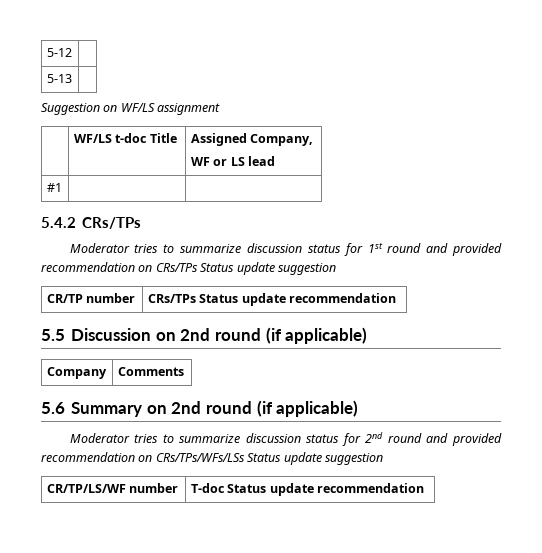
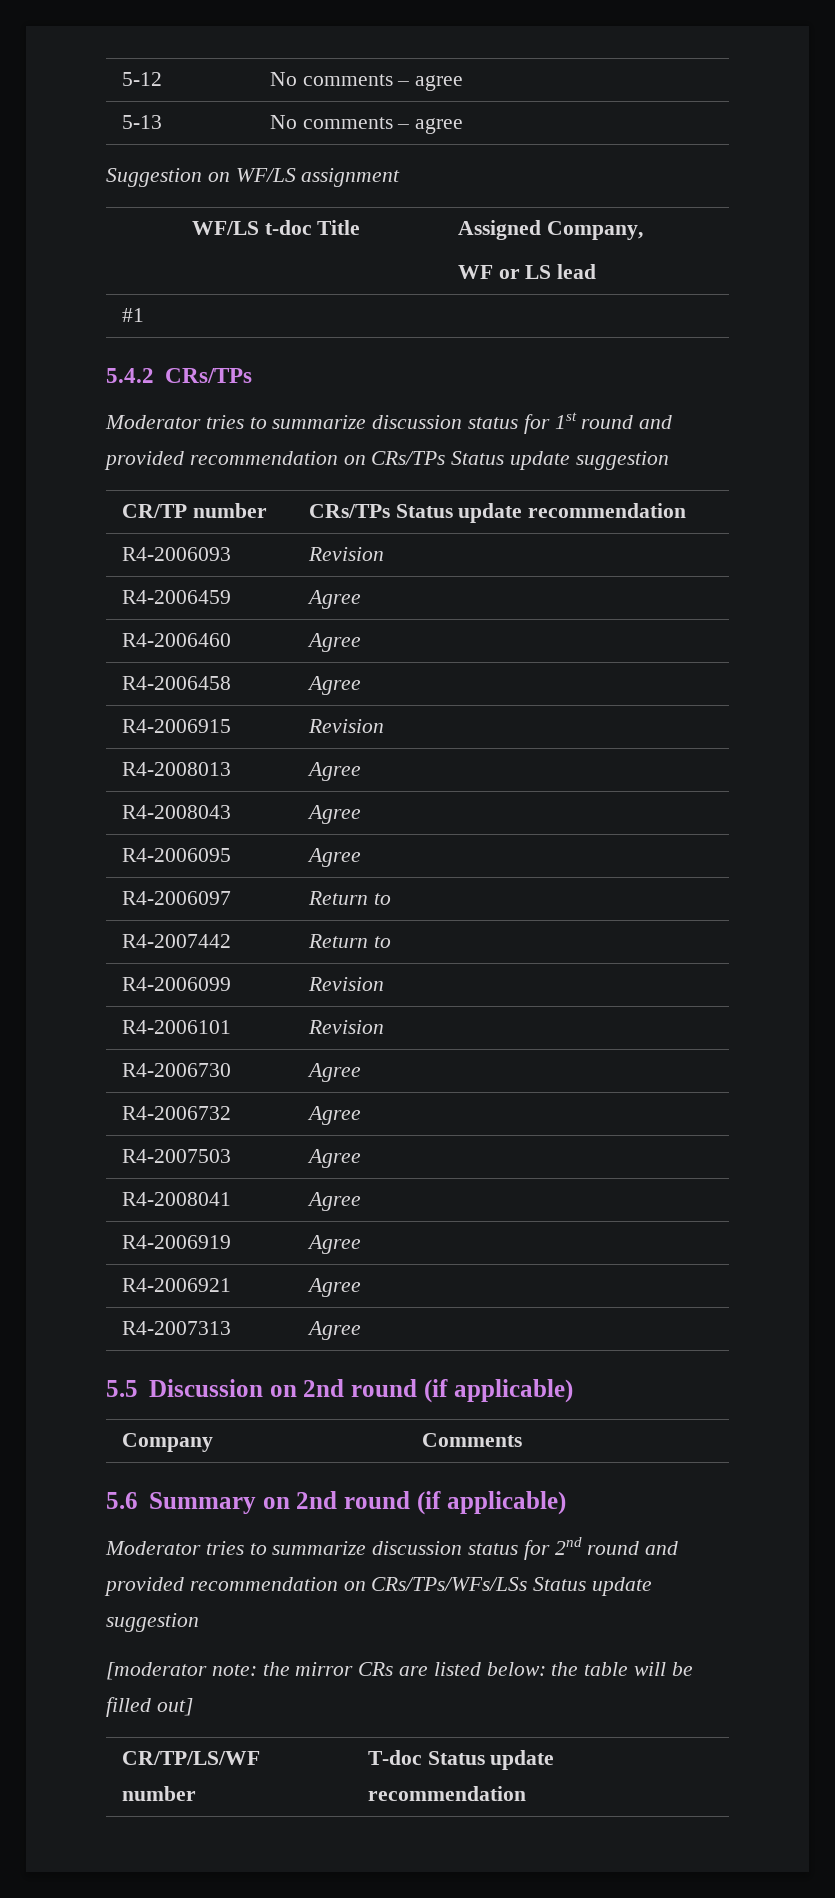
[46,74,72,83] // 5-13 | -> [269,72,464,91] [121,115,162,129] [269,115,464,134] No comments – agree // 5-13 | No comments – agree
(396, 298) none -> [121,547,231,561] [307,547,384,561] [121,590,231,604] [306,590,361,609] [121,633,231,647] [306,633,361,652] [121,676,231,690] [306,676,361,695] [121,719,231,733] [307,719,384,733] [121,762,231,776] [306,762,361,781] [121,805,231,819] [306,805,361,824] [121,848,231,862] [306,848,361,867] [121,891,231,905] [307,891,391,905] [121,934,231,948] [307,934,391,948] [121,977,231,991] [307,977,384,991] [121,1020,231,1034] [307,1020,384,1034] [121,1063,231,1077] [306,1063,361,1082] [121,1106,231,1120] [306,1106,361,1125] [121,1149,231,1163] [306,1149,361,1168] [121,1192,231,1206] [306,1192,361,1211] [121,1235,231,1249] [306,1235,361,1254] [121,1278,231,1292] [306,1278,361,1297] [121,1321,231,1335] [306,1321,361,1340] // R4-2006093 | Revision // R4-2006459 | Agree // R4-2006460 | Agree // R4-2006458 | Agree // R4-2006915 | Revision // R4-2008013 | Agree // R4-2008043 | Agree // R4-2006095 | Agree // R4-2006097 | Return to // R4-2007442 | Return to // R4-2006099 | Revision // R4-2006101 | Revision // R4-2006730 | Agree // R4-2006732 | Agree // R4-2007503 | Agree // R4-2008041 | Agree // R4-2006919 | Agree // R4-2006921 | Agree // R4-2007313 | Agree
(383, 459) none -> [106,1662,693,1680] [106,1697,193,1717] // [moderator note: the mirror CRs are listed below: the table will be filled out]

